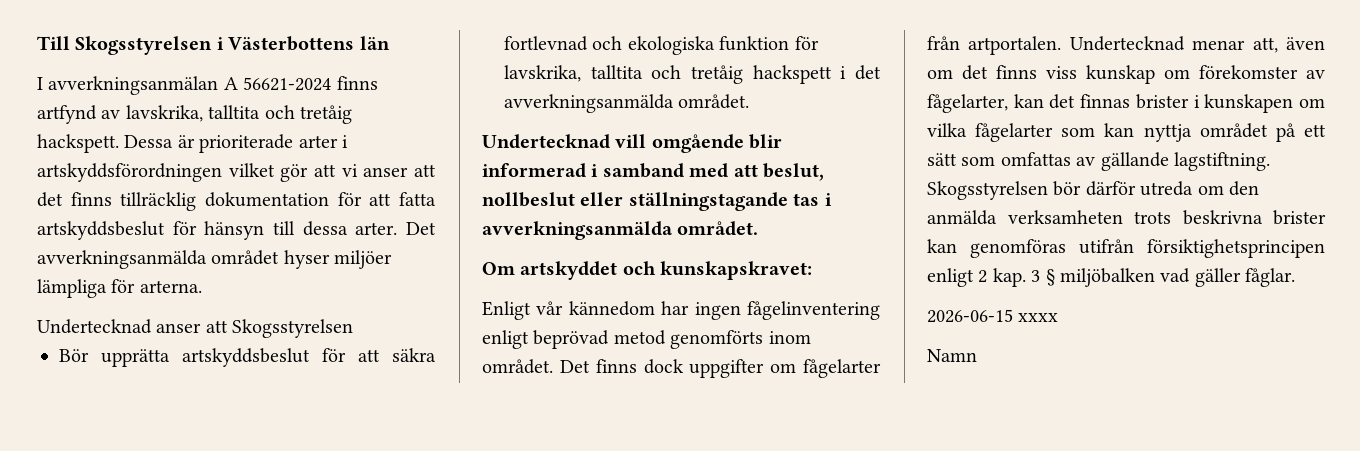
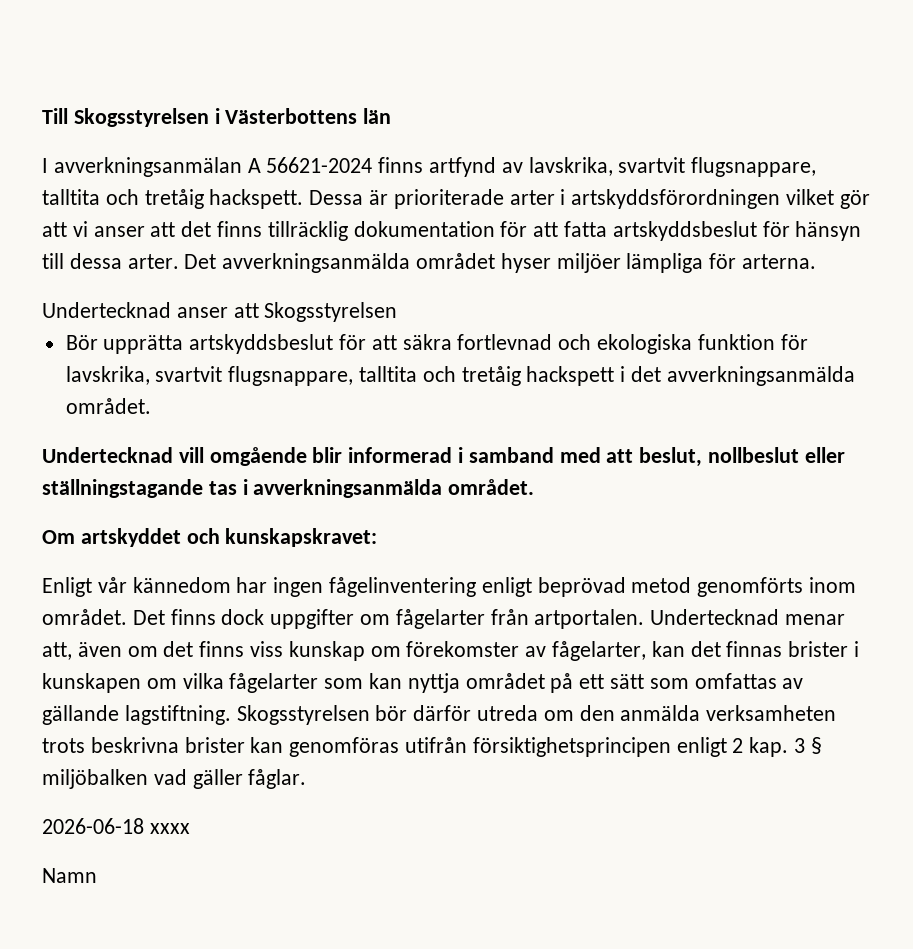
(203, 113) none -> [618,157,817,177] svartvit flugsnappare,
(581, 73) none -> [155,366,354,386] svartvit flugsnappare,
[927,309,1013,323] 2026-06-15 -> [42,818,144,834] 2026-06-18

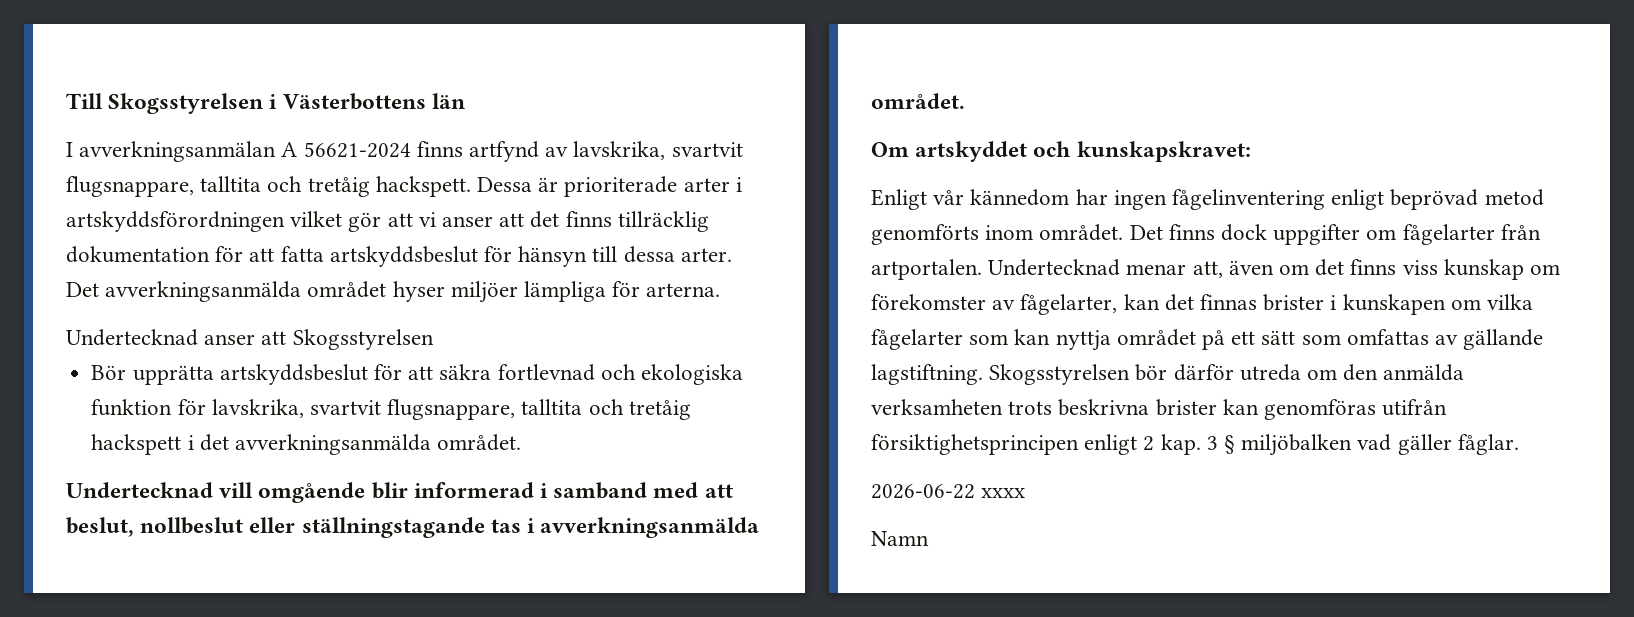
[42,818,144,834] 2026-06-18 -> [871,484,975,499] 2026-06-22

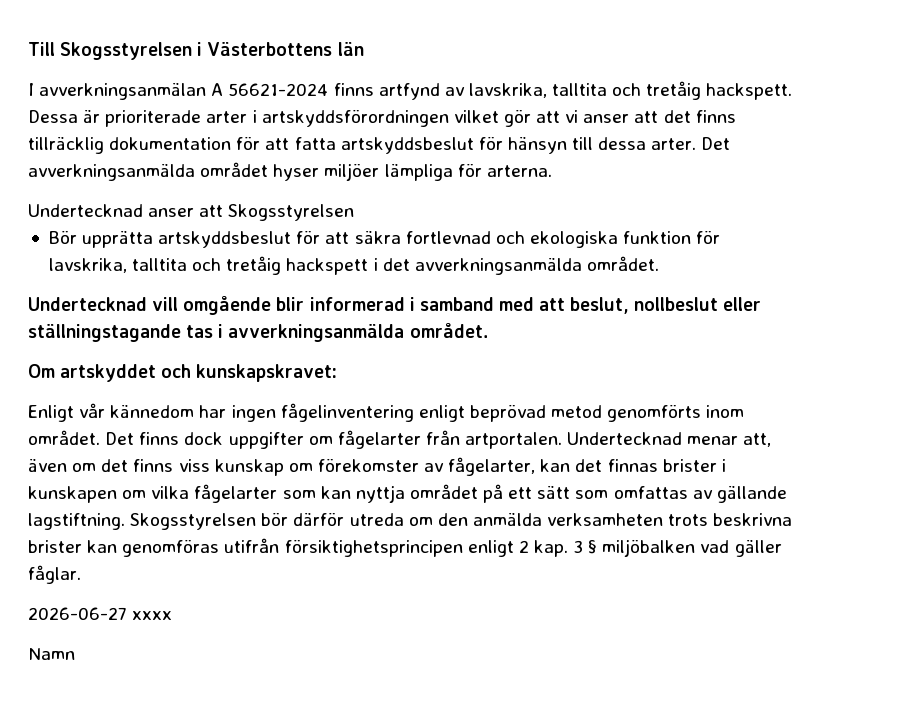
[671,142,743,157] [66,176,194,197] svartvit flugsnappare, -> (547, 90) none
[309,399,516,420] svartvit flugsnappare, -> (127, 265) none
[871,484,975,499] 2026-06-22 -> [28,607,127,620] 2026-06-27

